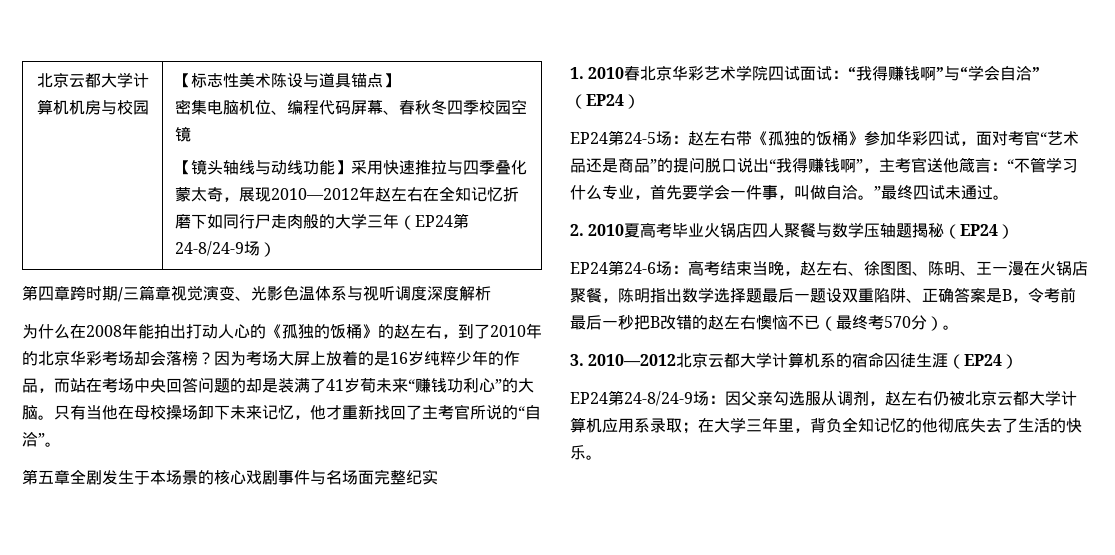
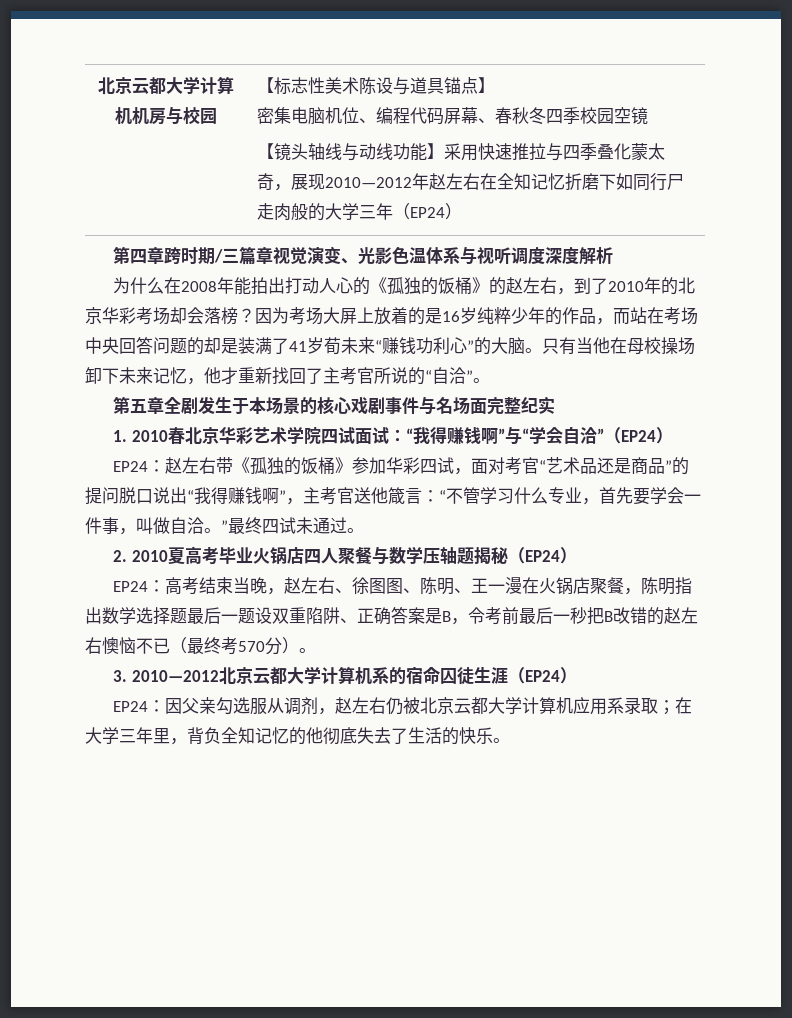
[452,213,469,229] [174,241,260,256] 第24-8/24-9场 -> (445, 212) none
[608,130,672,146] 第24-5场 -> (149, 466) none
[608,260,672,276] 第24-6场 -> (149, 586) none
[608,390,709,406] 第24-8/24-9场 -> (149, 706) none

